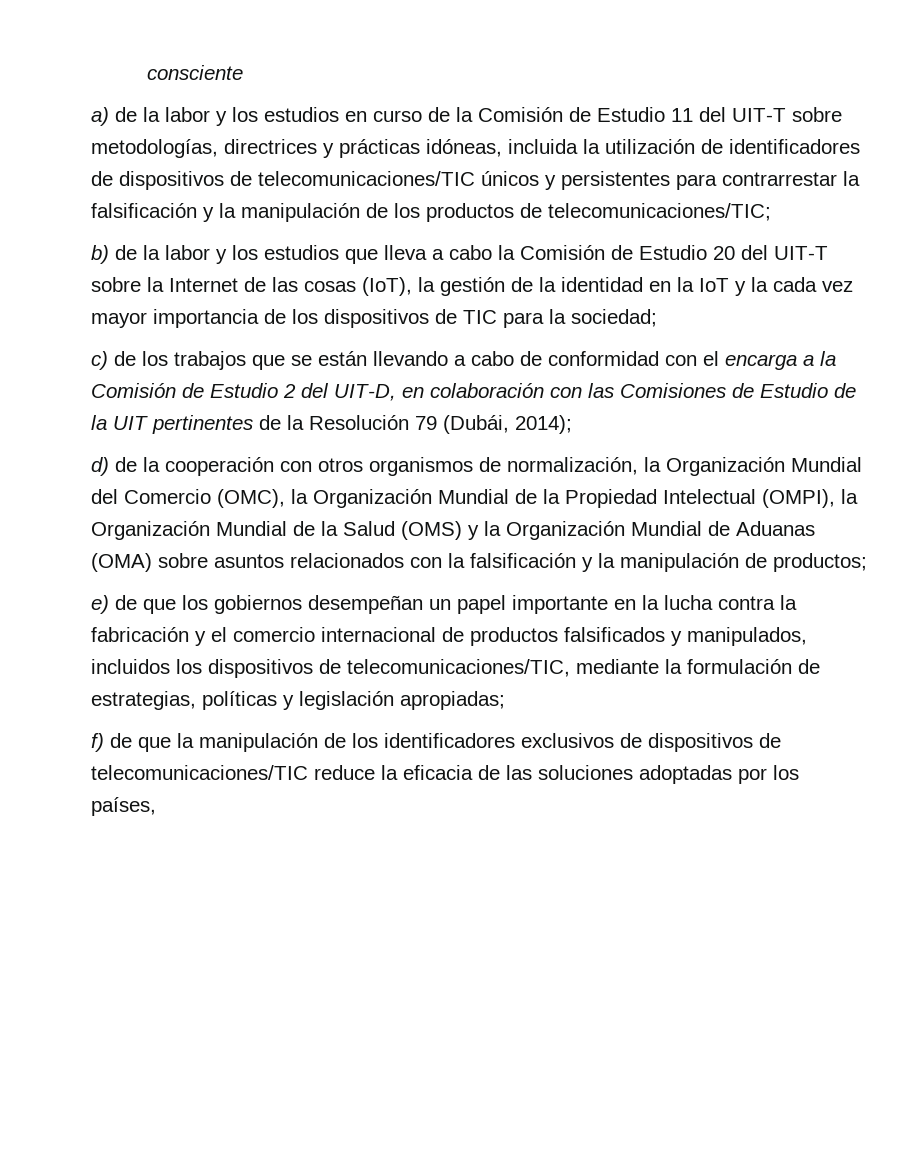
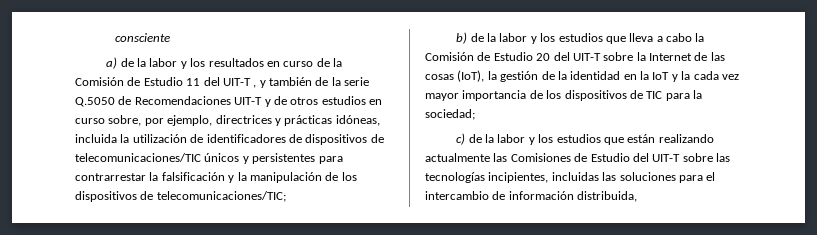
[264,107,339,122] estudios -> [208,58,264,67] resultados
[792,107,842,122] [91,139,218,158] sobre metodologías, -> [253,77,370,88] [75,96,382,107] [75,115,213,126] , y también de la serie Q.5050 de Recomendaciones UIT-T y de otros estudios en curso sobre, por ejemplo,
[426,203,514,222] productos -> [75,191,137,202] dispositivos
[142,351,836,370] [91,383,856,401] [91,415,572,434] [91,457,862,476] [91,489,858,508] [91,521,815,540] [91,553,867,572] [91,595,797,614] [91,627,807,646] [91,659,820,678] [91,691,505,710] [91,733,781,752] [91,765,799,784] [91,797,156,816] los trabajos que se están llevando a cabo de conformidad con el encarga a la Comisión de Estudio 2 del UIT-D, en colaboración con las Comisiones de Estudio de la UIT pertinentes de la Resolución 79 (Dubái, 2014); // d) de la cooperación con otros organismos de normalización, la Organización Mundial del Comercio (OMC), la Organización Mundial de la Propiedad Intelectual (OMPI), la Organización Mundial de la Salud (OMS) y la Organización Mundial de Aduanas (OMA) sobre asuntos relacionados con la falsificación y la manipulación de productos; // e) de que los gobiernos desempeñan un papel importante en la lucha contra la fabricación y el comercio internacional de productos falsificados y manipulados, incluidos los dispositivos de telecomunicaciones/TIC, mediante la formulación de estrategias, políticas y legislación apropiadas; // f) de que la manipulación de los identificadores exclusivos de dispositivos de telecomunicaciones/TIC reduce la eficacia de las soluciones adoptadas por los países, -> [485,134,714,145] [425,153,730,162] [425,172,716,183] [425,191,638,202] la labor y los estudios que están realizando actualmente las Comisiones de Estudio del UIT-T sobre las tecnologías incipientes, incluidas las soluciones para el intercambio de información distribuida,

